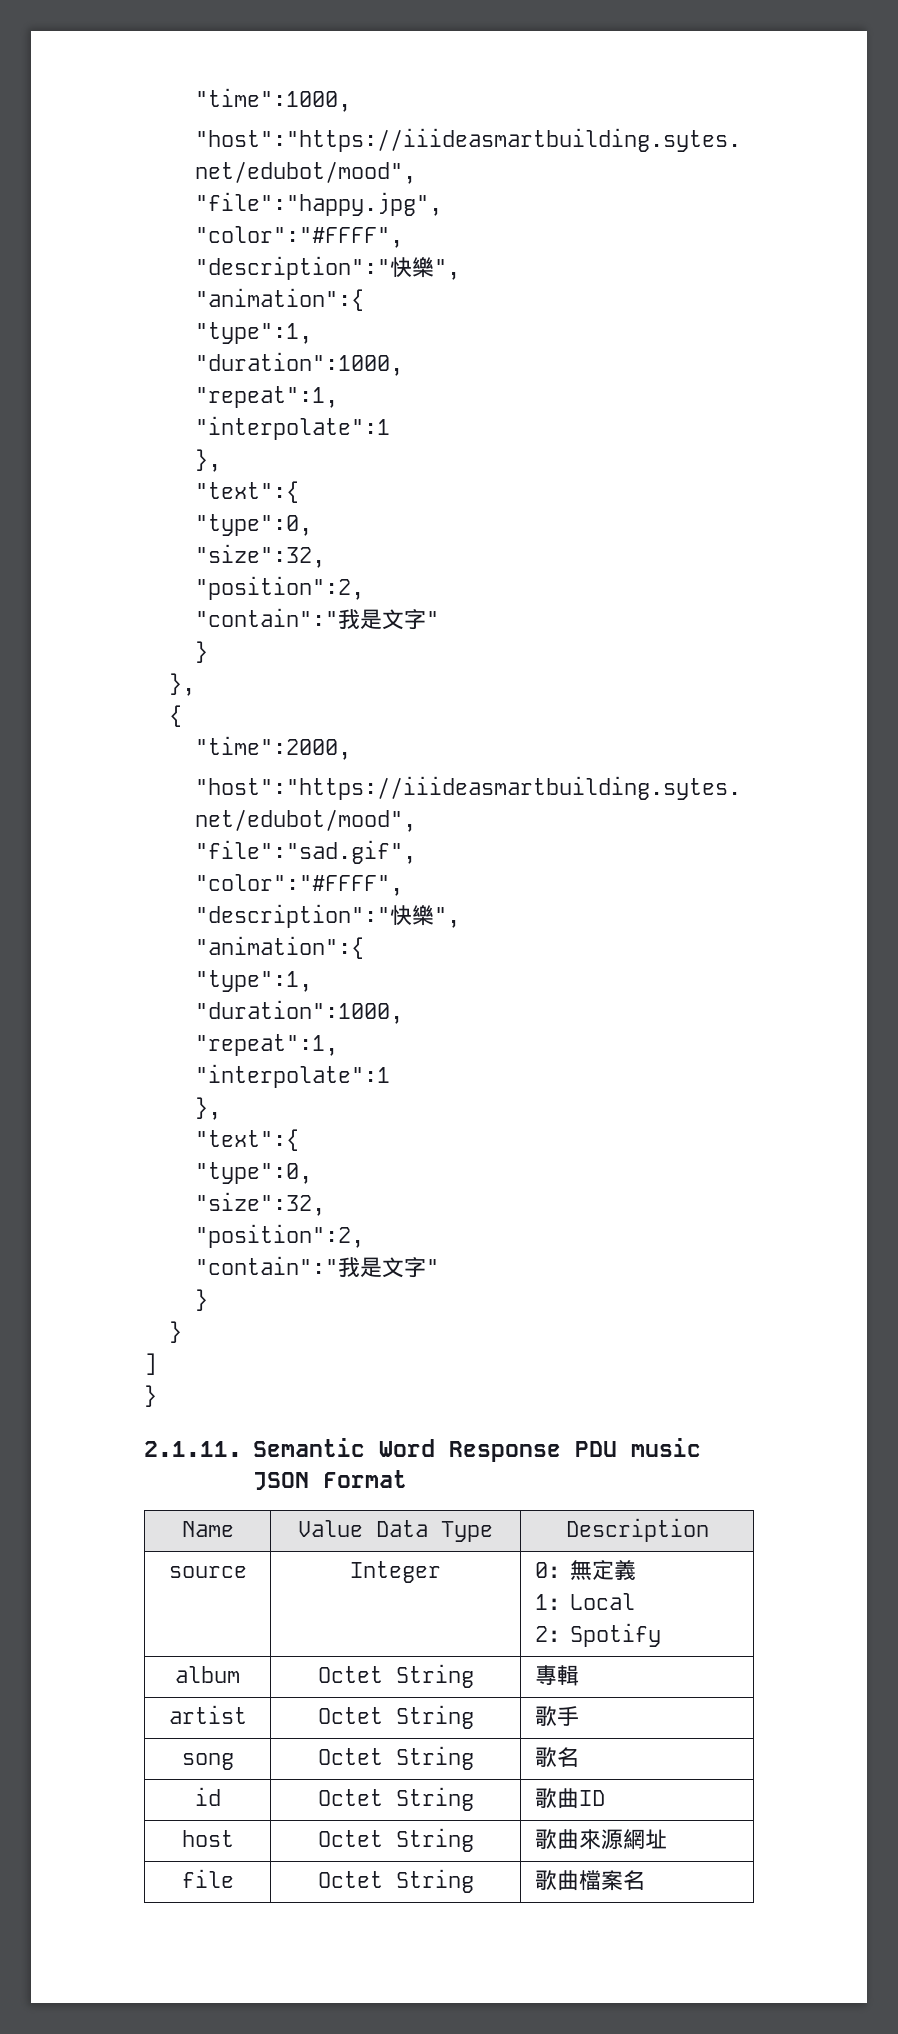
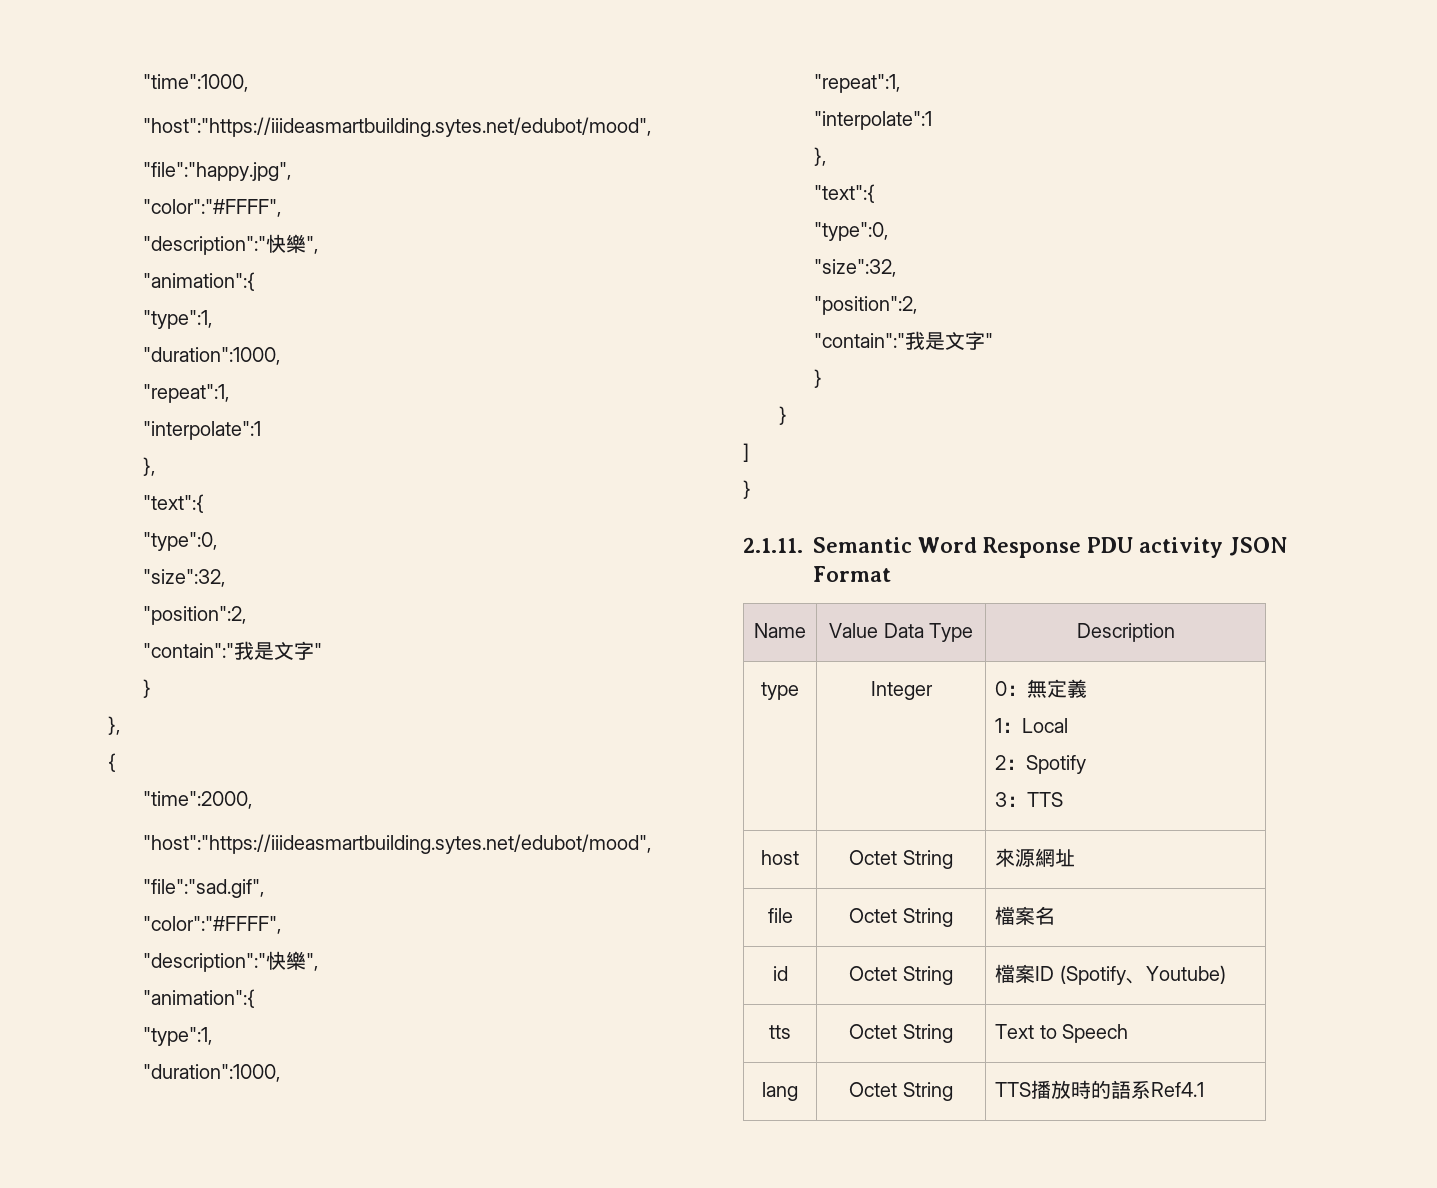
[630,1438,701,1457] music -> [1138,537,1223,558] activity
[168,1566,247,1578] source -> [761,682,799,700] type
[175,1666,240,1683] [317,1664,474,1688] [535,1665,580,1686] [168,1705,247,1724] [317,1705,474,1729] [535,1706,580,1726] [181,1753,234,1770] [317,1746,474,1770] [535,1747,580,1767] [194,1787,221,1806] [317,1787,474,1811] [535,1788,606,1809] // album | Octet String | 專輯 // artist | Octet String | 歌手 // song | Octet String | 歌名 // id | Octet String | 歌曲ID -> [995,792,1064,807] // 3：TTS
[535,1829,580,1850] 歌曲 -> (953, 859) none
[535,1870,580,1891] 歌曲 -> (953, 917) none
(646, 1880) none -> [772,966,788,981] [849,966,953,985] [995,964,1226,985] [769,1025,791,1039] [849,1024,953,1043] [995,1024,1129,1043] [762,1082,798,1101] [849,1082,953,1101] [995,1080,1205,1099] // id | Octet String | 檔案ID (Spotify、Youtube) // tts | Octet String | Text to Speech // lang | Octet String | TTS播放時的語系Ref4.1

